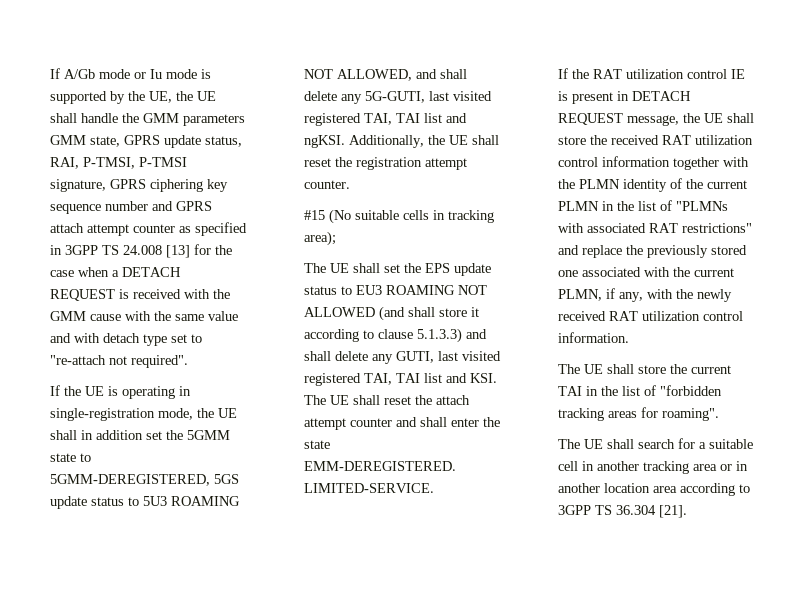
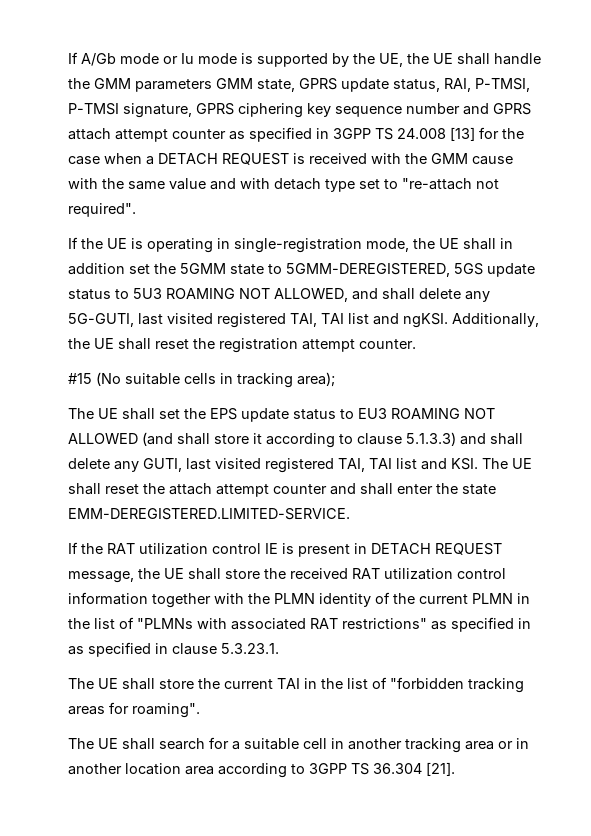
[558,245,748,258] [558,267,735,277] [558,288,733,302] [558,311,744,321] [558,332,630,343] and replace the previously stored one associated with the current PLMN, if any, with the newly received RAT utilization control information. -> [431,617,532,632] [68,642,280,657] as specified in as specified in clause 5.3.23.1.

